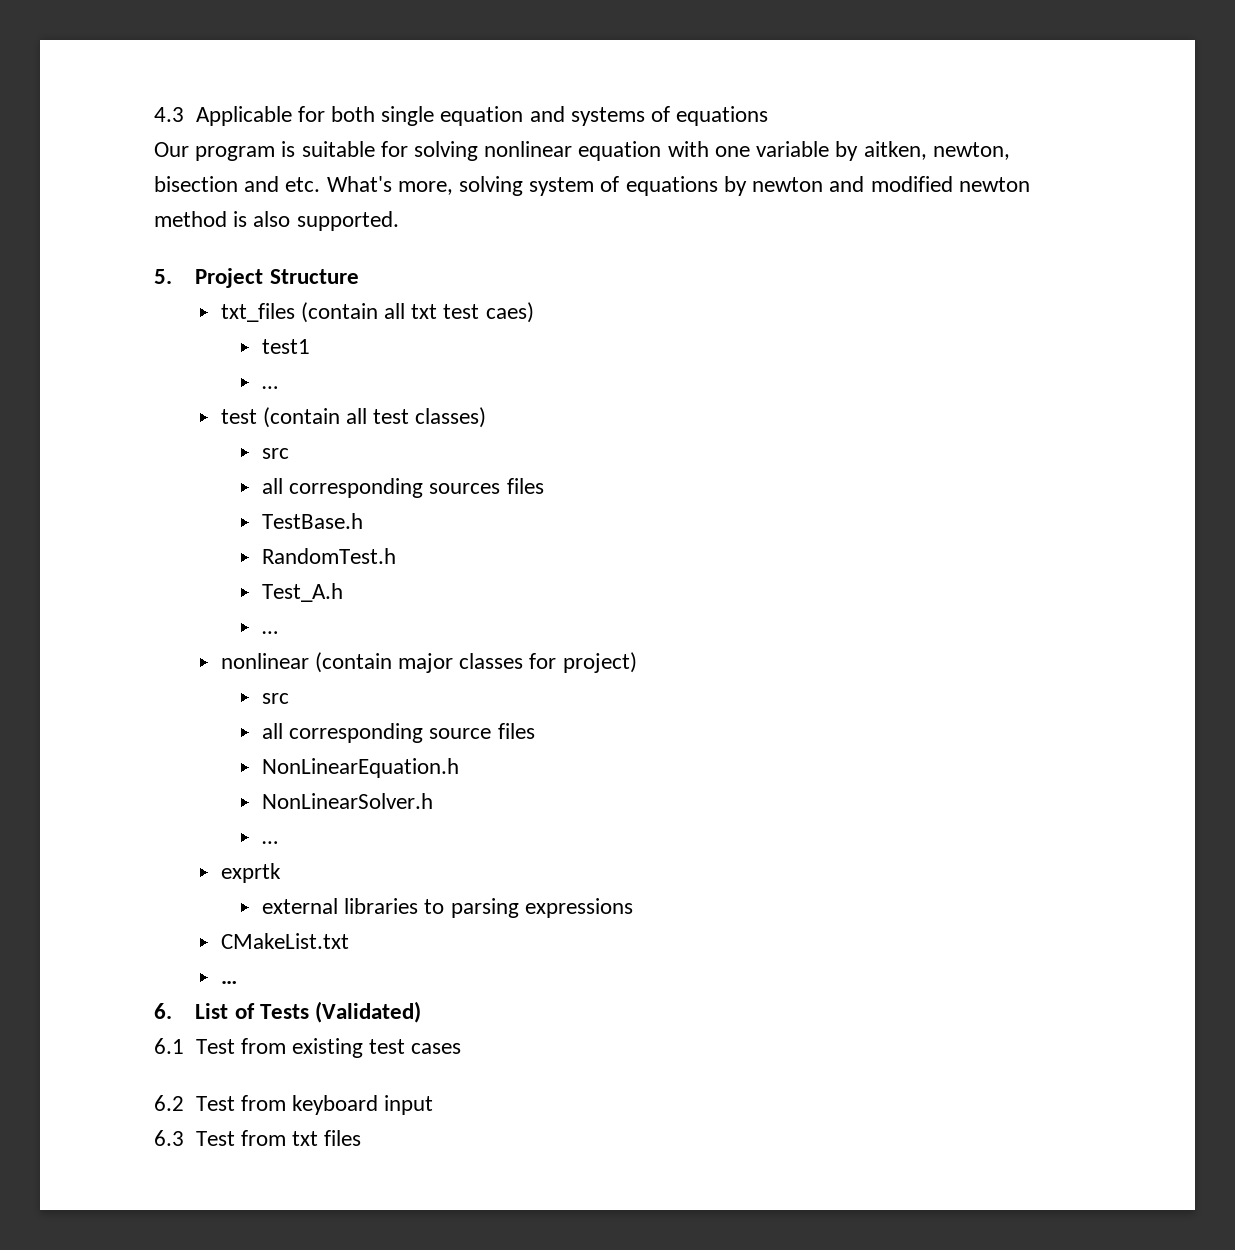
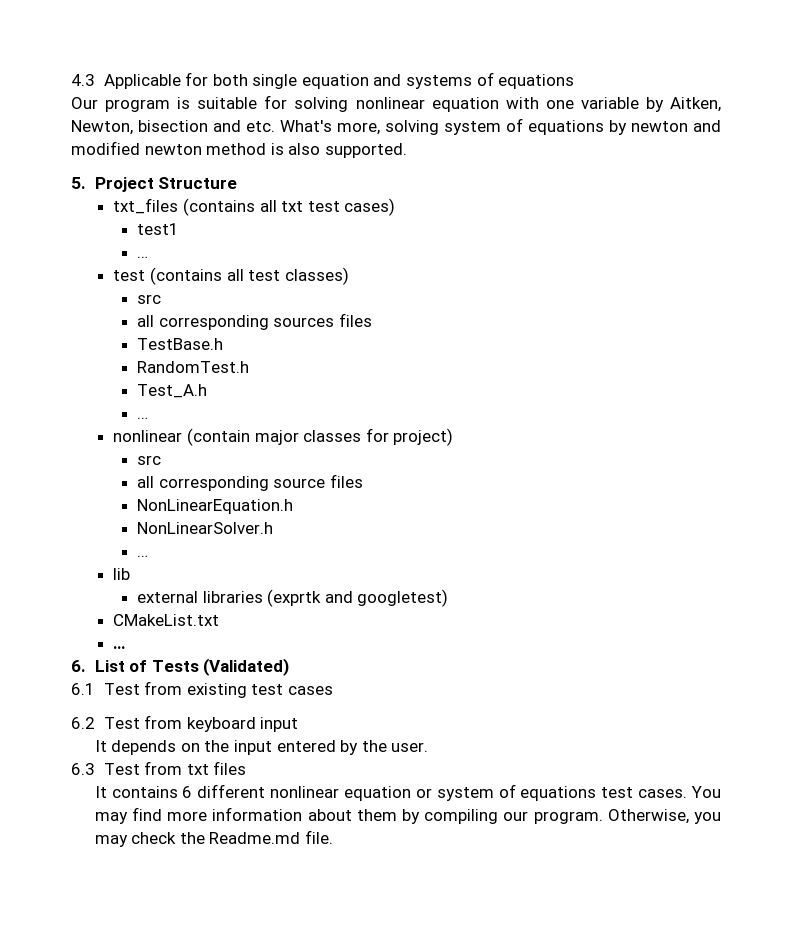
[863,141,1010,160] aitken, newton, -> [670,97,721,112] [71,120,133,135] Aitken, Newton,
[300,302,378,323] (contain -> [182,198,255,216] (contains
[485,302,534,323] caes) -> [344,198,396,216] cases)
[262,407,340,428] (contain -> [149,267,222,285] (contains
[220,863,281,883] exprtk -> [113,568,131,580] lib
[424,898,633,918] to parsing expressions -> [267,589,449,607] (exprtk and googletest)
(434, 1105) none -> [94,740,429,755] // It depends on the input entered by the user.
(362, 1138) none -> [94,784,721,801] [94,807,721,824] [94,830,334,847] // It contains 6 different nonlinear equation or system of equations test cases. You may find more information about them by compiling our program. Otherwise, you may check the Readme.md file.

